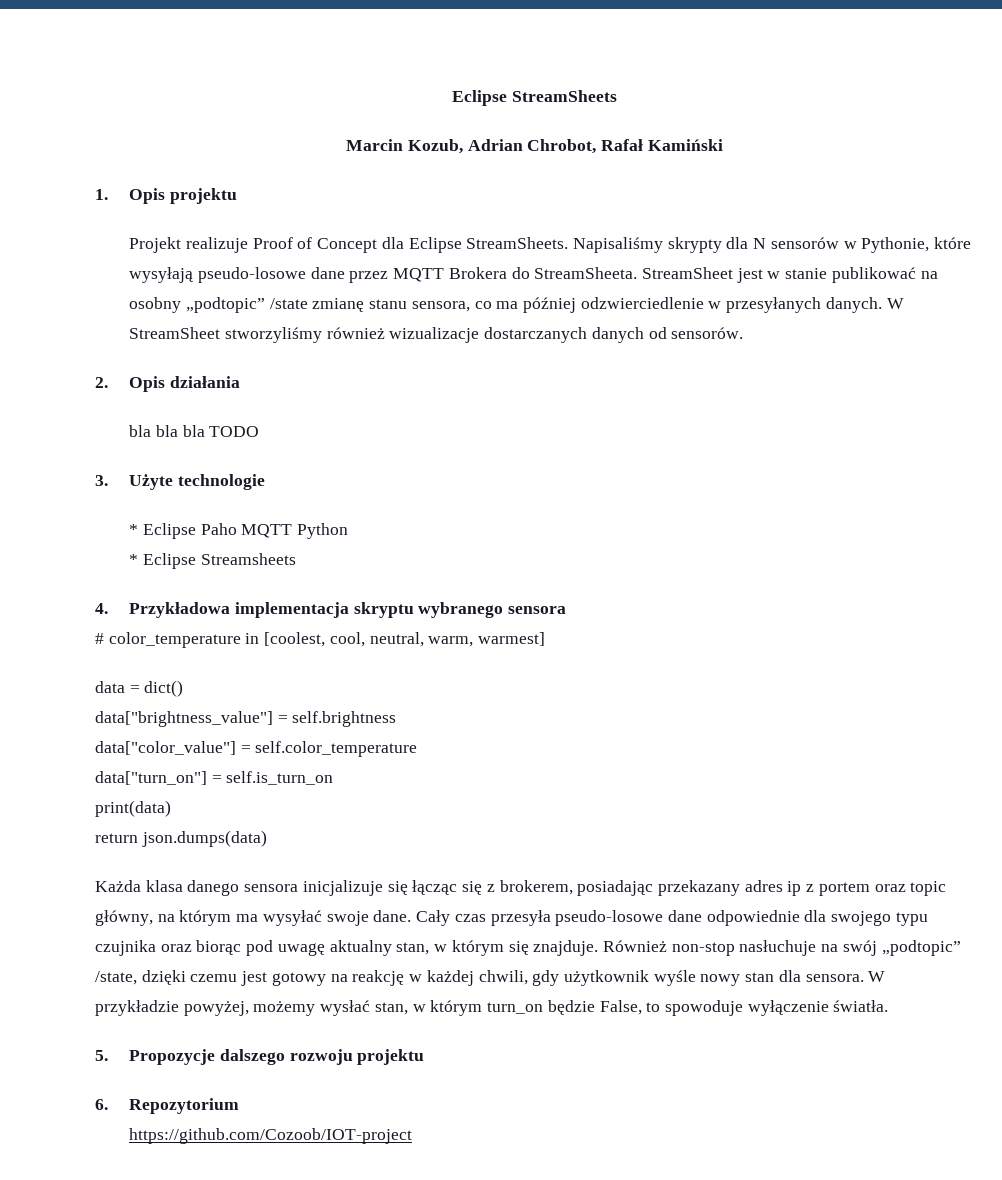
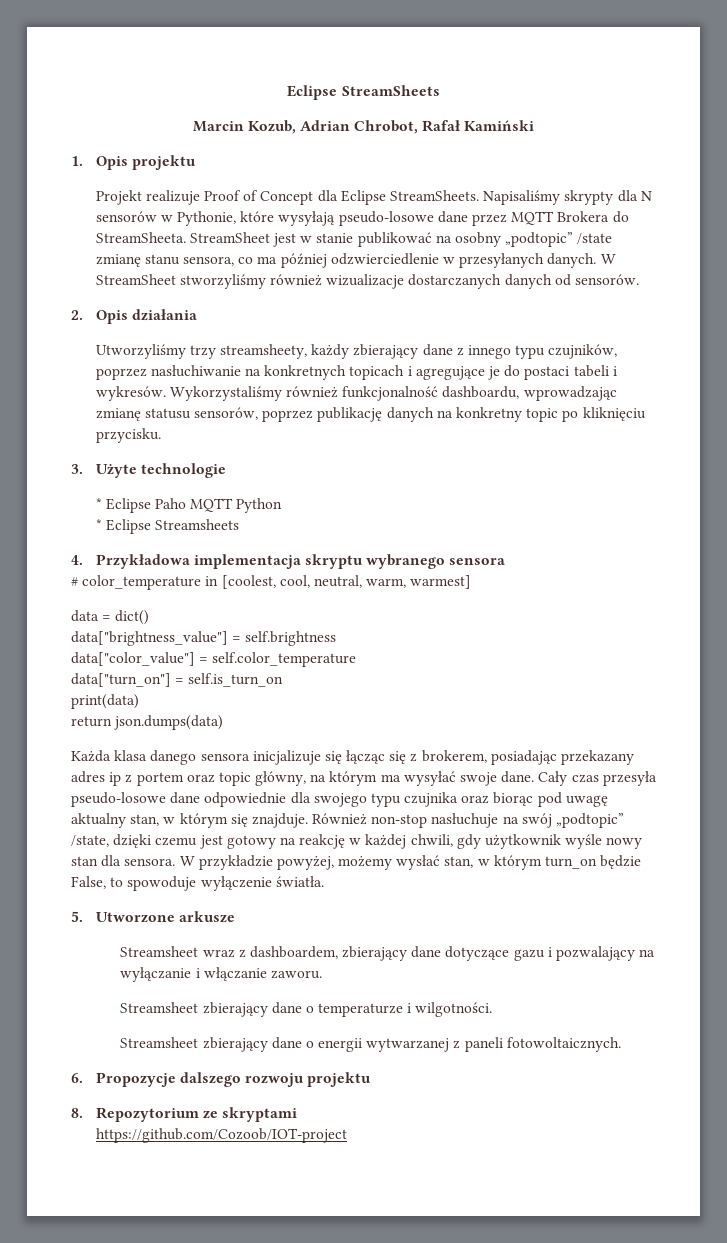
[129,425,260,437] bla bla bla TODO -> [95,344,618,359] [95,365,617,380] [95,386,617,401] [95,407,646,422] [95,428,161,443] Utworzyliśmy trzy streamsheety, każdy zbierający dane z innego typu czujników, poprzez nasłuchiwanie na konkretnych topicach i agregujące je do postaci tabeli i wykresów. Wykorzystaliśmy również funkcjonalność dashboardu, wprowadzając zmianę statusu sensorów, poprzez publikację danych na konkretny topic po kliknięciu przycisku.
(108, 1055) none -> [95,911,235,923] [120,946,656,961] [120,967,322,982] [120,1002,493,1017] [120,1037,621,1052] [71,1073,83,1083] Utworzone arkusze // Streamsheet wraz z dashboardem, zbierający dane dotyczące gazu i pozwalający na wyłączanie i włączanie zaworu. // Streamsheet zbierający dane o temperaturze i wilgotności. // Streamsheet zbierający dane o energii wytwarzanej z paneli fotowoltaicznych. // 6.
[95,1099,108,1110] 6. -> [71,1108,83,1118] 8.
(240, 1106) none -> [202,1107,298,1122] ze skryptami

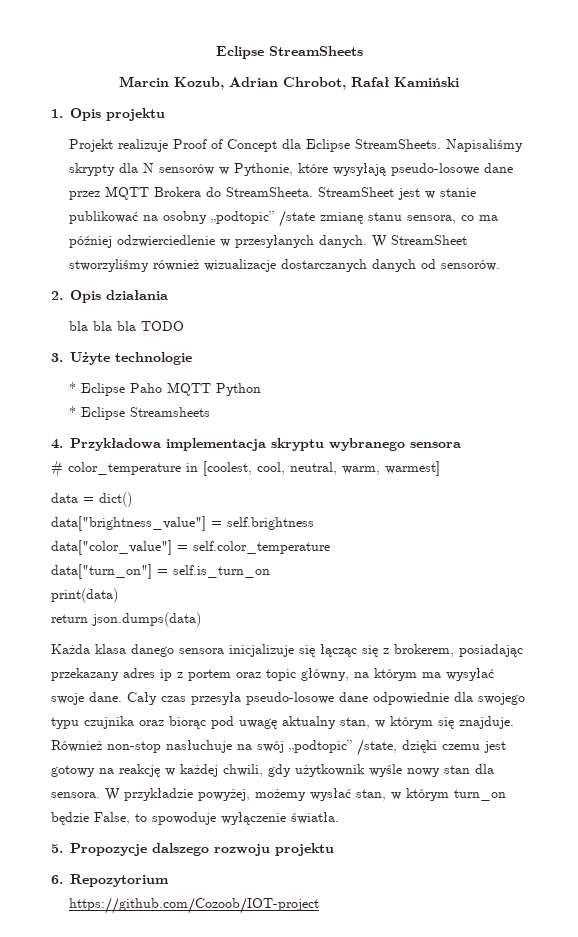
[95,344,618,359] [95,365,617,380] [95,386,617,401] [95,407,646,422] [95,428,161,443] Utworzyliśmy trzy streamsheety, każdy zbierający dane z innego typu czujników, poprzez nasłuchiwanie na konkretnych topicach i agregujące je do postaci tabeli i wykresów. Wykorzystaliśmy również funkcjonalność dashboardu, wprowadzając zmianę statusu sensorów, poprzez publikację danych na konkretny topic po kliknięciu przycisku. -> [68,321,184,331] bla bla bla TODO
[95,911,235,923] [120,946,656,961] [120,967,322,982] [120,1002,493,1017] [120,1037,621,1052] [71,1073,83,1083] Utworzone arkusze // Streamsheet wraz z dashboardem, zbierający dane dotyczące gazu i pozwalający na wyłączanie i włączanie zaworu. // Streamsheet zbierający dane o temperaturze i wilgotności. // Streamsheet zbierający dane o energii wytwarzanej z paneli fotowoltaicznych. // 6. -> (63, 848) none
[71,1108,83,1118] 8. -> [51,875,63,884] 6.
[202,1107,298,1122] ze skryptami -> (169, 880) none

